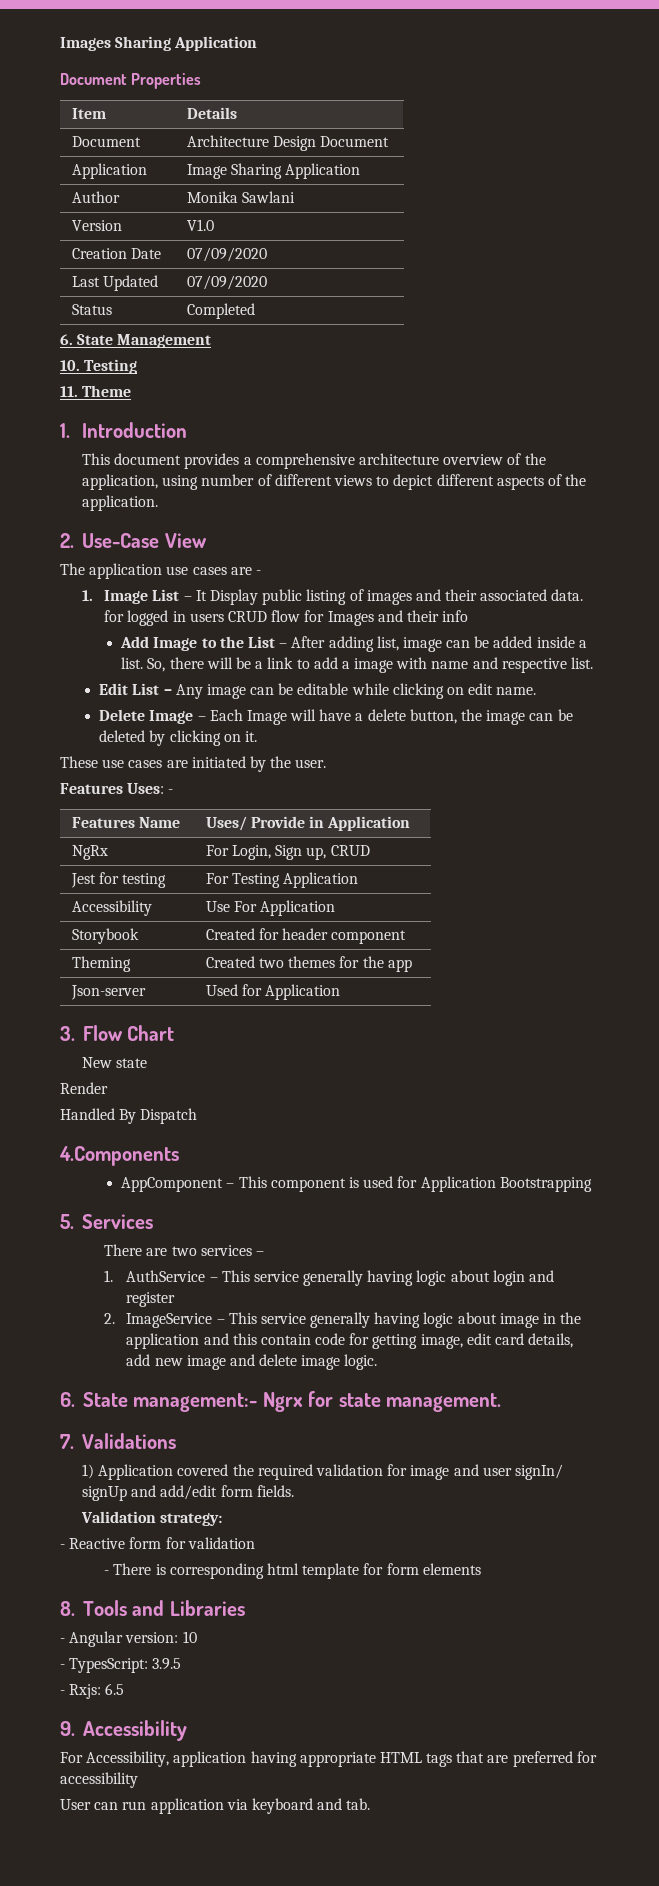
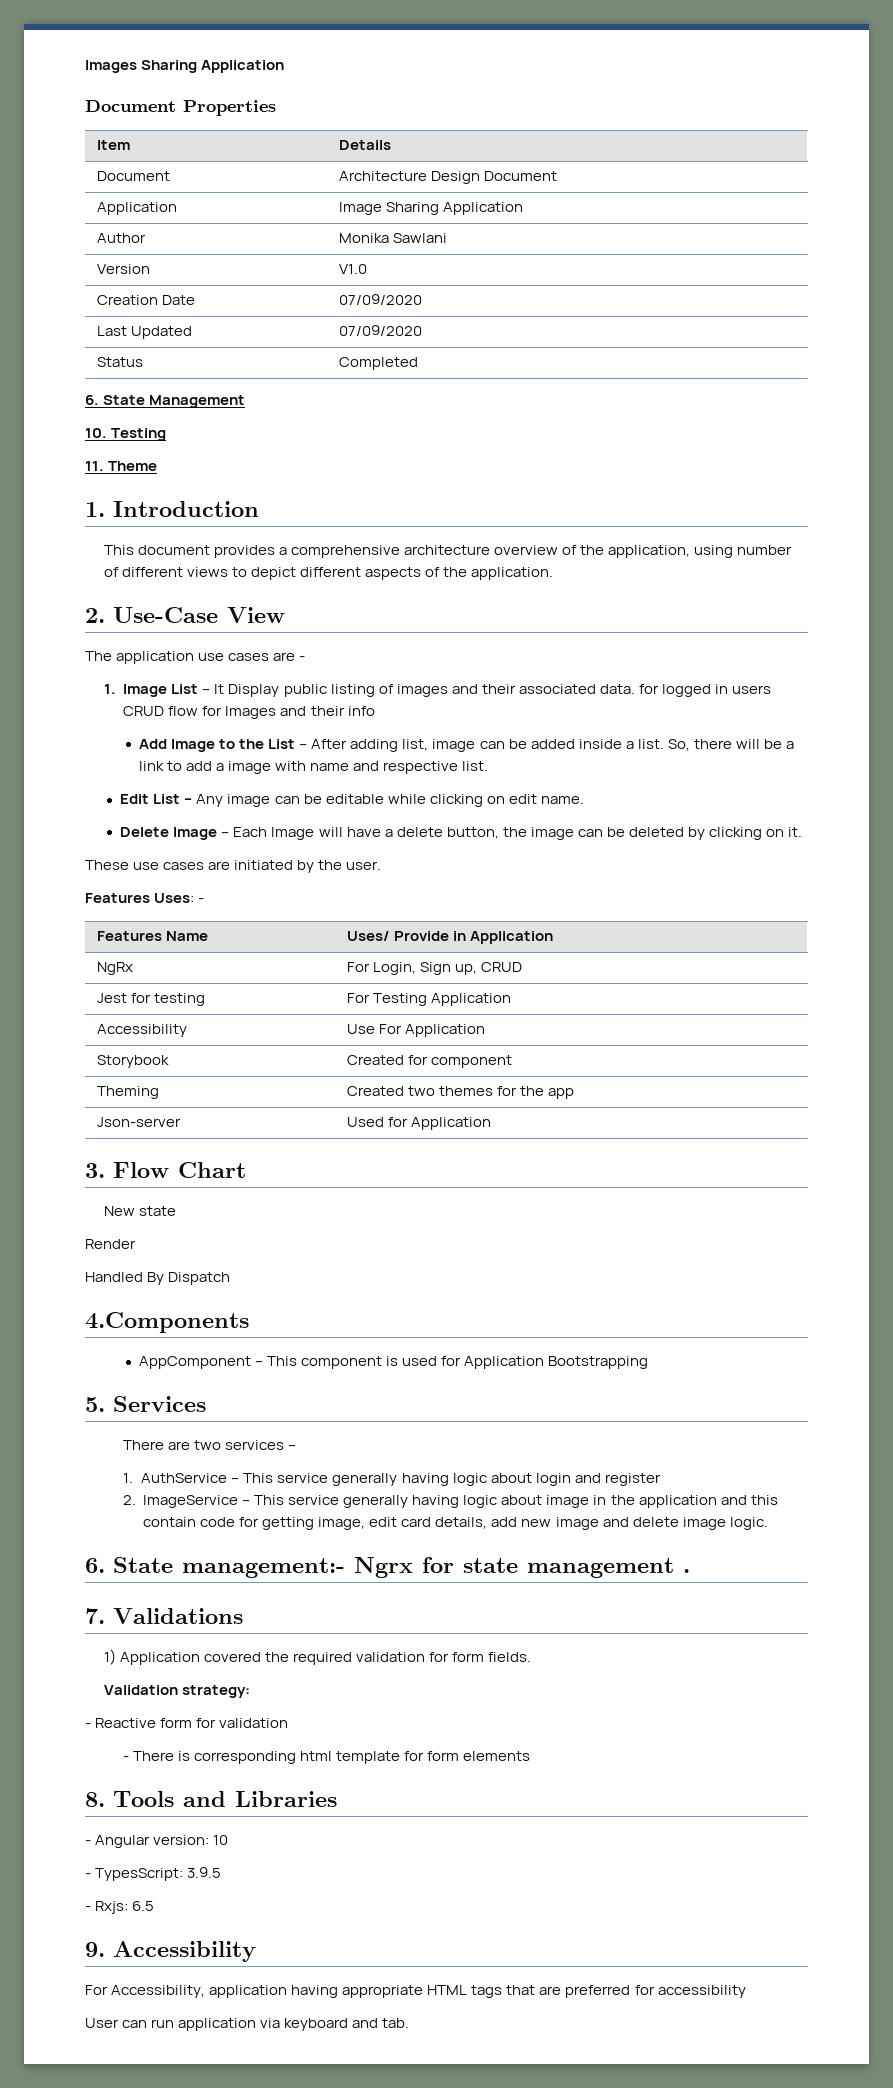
[282,928,329,940] header -> (428, 1060) none
[386,1393,502,1412] management. -> [526,1558,690,1578] management .
[410,1464,563,1480] [82,1485,218,1501] image and user signIn/ signUp and add/edit -> (450, 1657) none

